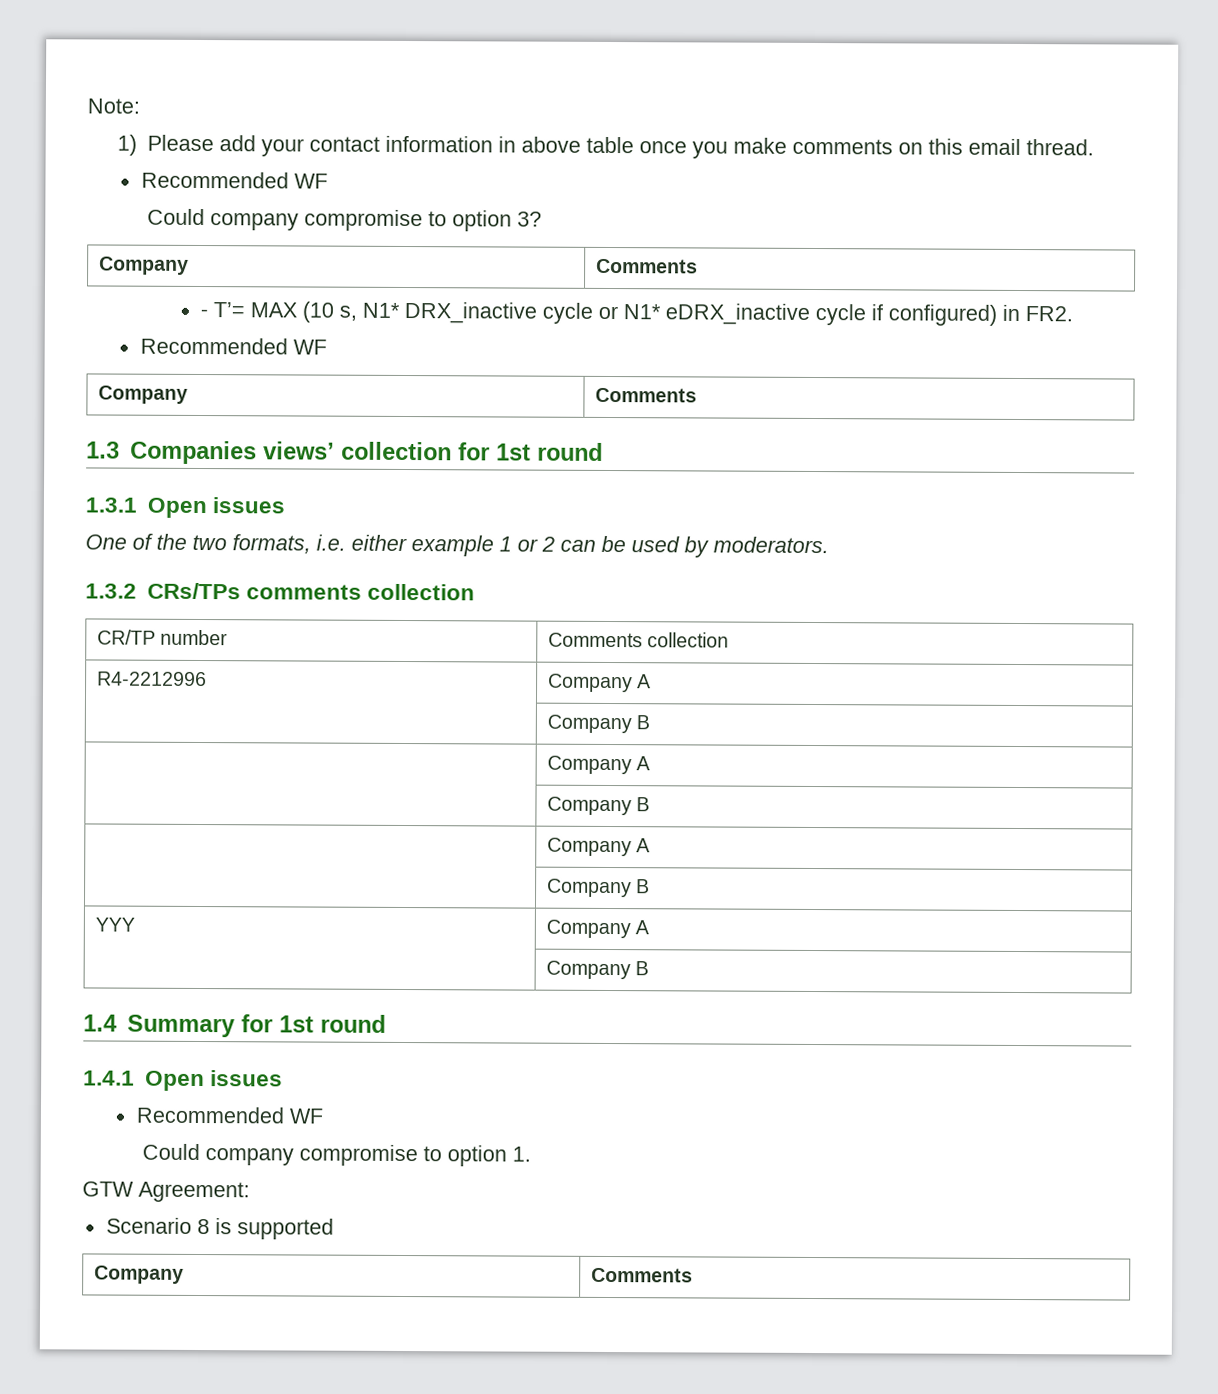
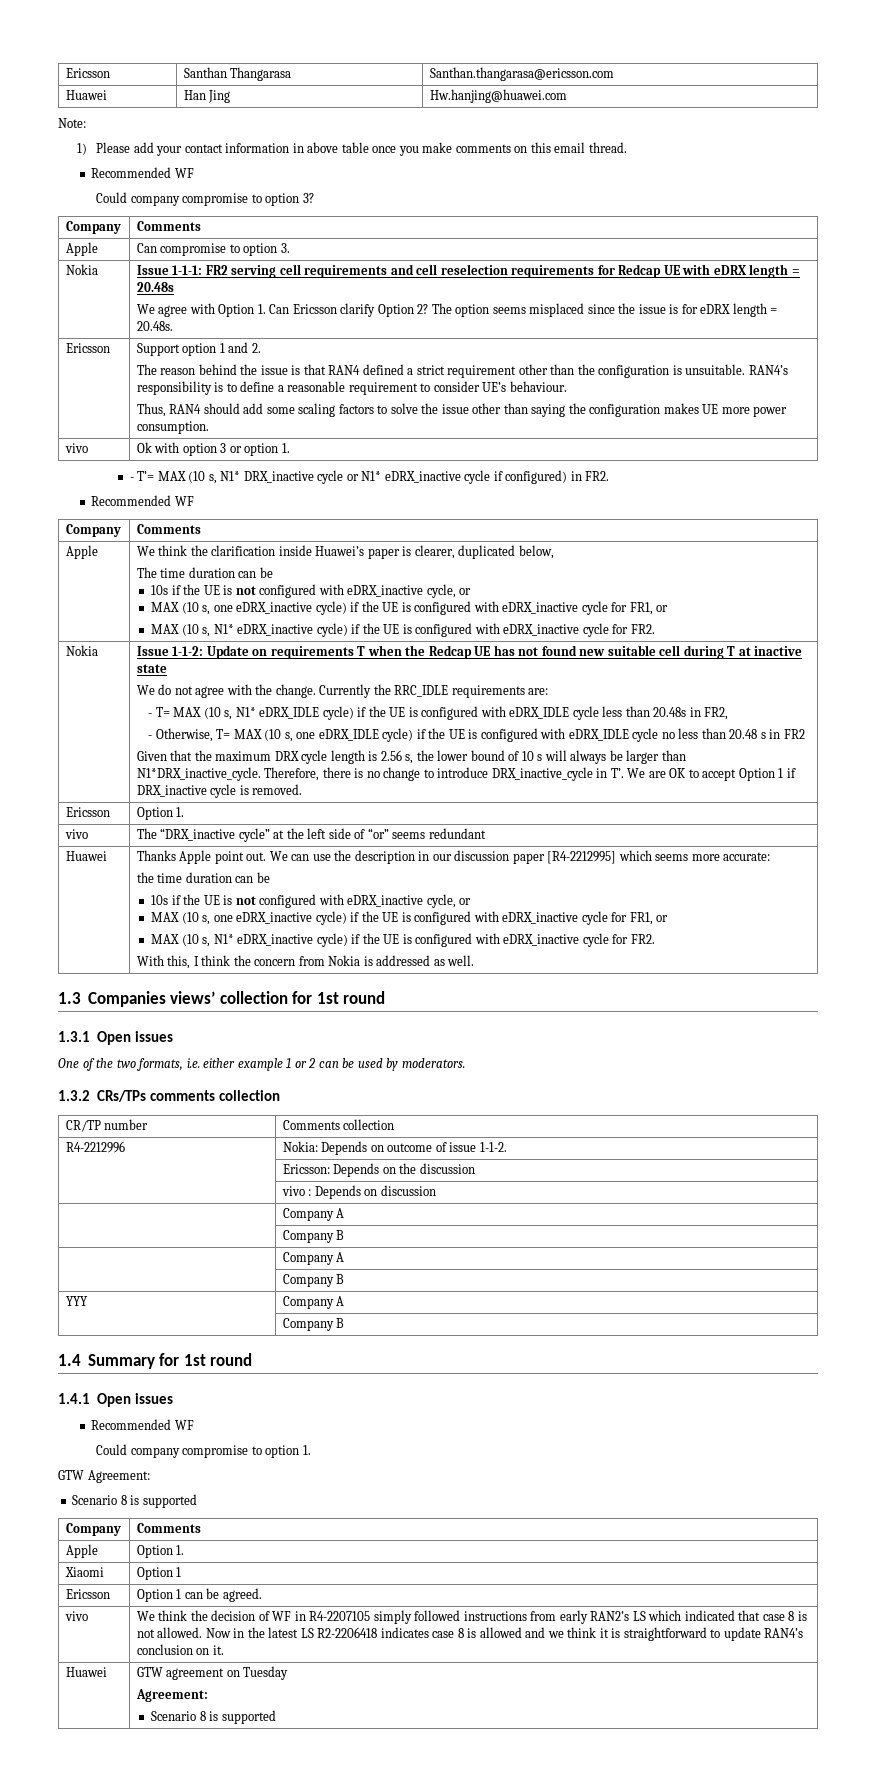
(87, 106) none -> [65,68,110,78] [183,67,292,81] [429,67,614,81] [65,90,107,100] [183,90,231,103] [429,89,567,103] Ericsson | Santhan Thangarasa | Santhan.thangarasa@ericsson.com // Huawei | Han Jing | Hw.hanjing@huawei.com //
(699, 266) none -> [65,242,98,256] [136,243,290,256] [65,264,98,275] [136,264,800,278] [136,282,174,292] [136,303,778,317] [136,321,173,331] [65,343,110,353] [136,342,261,356] [136,364,788,378] [136,381,567,395] [136,403,788,417] [136,421,209,434] [64,443,88,453] [136,442,290,456] // Apple | Can compromise to option 3. // Nokia | Issue 1-1-1: FR2 serving cell requirements and cell reselection requirements for Redcap UE with eDRX length = 20.48s // We agree with Option 1. Can Ericsson clarify Option 2? The option seems misplaced since the issue is for eDRX length = 20.48s. // Ericsson | Support option 1 and 2. // The reason behind the issue is that RAN4 defined a strict requirement other than the configuration is unsuitable. RAN4’s responsibility is to define a reasonable requirement to consider UE’s behaviour. // Thus, RAN4 should add some scaling factors to solve the issue other than saying the configuration makes UE more power consumption. // vivo | Ok with option 3 or option 1.
(698, 395) none -> [65,545,98,559] [136,545,554,559] [136,567,273,578] [150,584,472,598] [150,601,669,615] [150,623,655,637] [65,645,98,656] [136,645,803,659] [136,664,167,673] [136,684,549,698] [148,706,729,720] [148,728,805,742] [136,750,686,764] [136,767,796,781] [136,784,303,798] [65,807,110,817] [136,807,185,820] [64,829,88,839] [136,828,486,842] [65,851,107,861] [136,850,771,864] [136,872,270,883] [150,894,472,908] [150,911,669,925] [150,933,655,947] [136,955,475,969] // Apple | We think the clarification inside Huawei’s paper is clearer, duplicated below, // The time duration can be // 10s if the UE is not configured with eDRX_inactive cycle, or // MAX (10 s, one eDRX_inactive cycle) if the UE is configured with eDRX_inactive cycle for FR1, or // MAX (10 s, N1* eDRX_inactive cycle) if the UE is configured with eDRX_inactive cycle for FR2. // Nokia | Issue 1-1-2: Update on requirements T when the Redcap UE has not found new suitable cell during T at inactive state // We do not agree with the change. Currently the RRC_IDLE requirements are: // - T= MAX (10 s, N1* eDRX_IDLE cycle) if the UE is configured with eDRX_IDLE cycle less than 20.48s in FR2, // - Otherwise, T= MAX (10 s, one eDRX_IDLE cycle) if the UE is configured with eDRX_IDLE cycle no less than 20.48 s in FR2 // Given that the maximum DRX cycle length is 2.56 s, the lower bound of 10 s will always be larger than N1*DRX_inactive_cycle. Therefore, there is no change to introduce DRX_inactive_cycle in T’. We are OK to accept Option 1 if DRX_inactive cycle is removed. // Ericsson | Option 1. // vivo | The “DRX_inactive cycle” at the left side of “or” seems redundant // Huawei | Thanks Apple point out. We can use the description in our discussion paper [R4-2212995] which seems more accurate: // the time duration can be // 10s if the UE is not configured with eDRX_inactive cycle, or // MAX (10 s, one eDRX_inactive cycle) if the UE is configured with eDRX_inactive cycle for FR1, or // MAX (10 s, N1* eDRX_inactive cycle) if the UE is configured with eDRX_inactive cycle for FR2. // With this, I think the concern from Nokia is addressed as well.
[548,673,652,693] [547,714,651,734] Company A // | Company B -> [282,1141,507,1155] [282,1163,475,1177] [281,1185,436,1199] Nokia: Depends on outcome of issue 1-1-2. // | Ericsson: Depends on the discussion // | vivo : Depends on discussion
(694, 1275) none -> [65,1544,98,1558] [136,1545,185,1558] [64,1567,104,1577] [136,1567,182,1580] [65,1589,110,1599] [136,1588,262,1602] [64,1611,88,1621] [136,1610,807,1624] [136,1627,804,1641] [136,1644,224,1655] [65,1667,107,1677] [136,1666,289,1680] [135,1689,208,1702] [150,1710,276,1724] // Apple | Option 1. // Xiaomi | Option 1 // Ericsson | Option 1 can be agreed. // vivo | We think the decision of WF in R4-2207105 simply followed instructions from early RAN2’s LS which indicated that case 8 is not allowed. Now in the latest LS R2-2206418 indicates case 8 is allowed and we think it is straightforward to update RAN4’s conclusion on it. // Huawei | GTW agreement on Tuesday // Agreement: // Scenario 8 is supported

